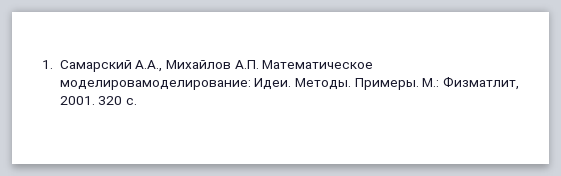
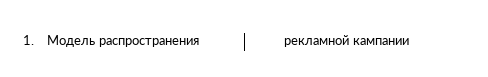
[59,60,374,72] [59,77,519,90] [59,96,138,105] Самарский А.А., Михайлов А.П. Математическое моделировамоделирование: Идеи. Методы. Примеры. М.: Физматлит, 2001. 320 с. -> [47,35,409,47] Модель распространения рекламной кампании

